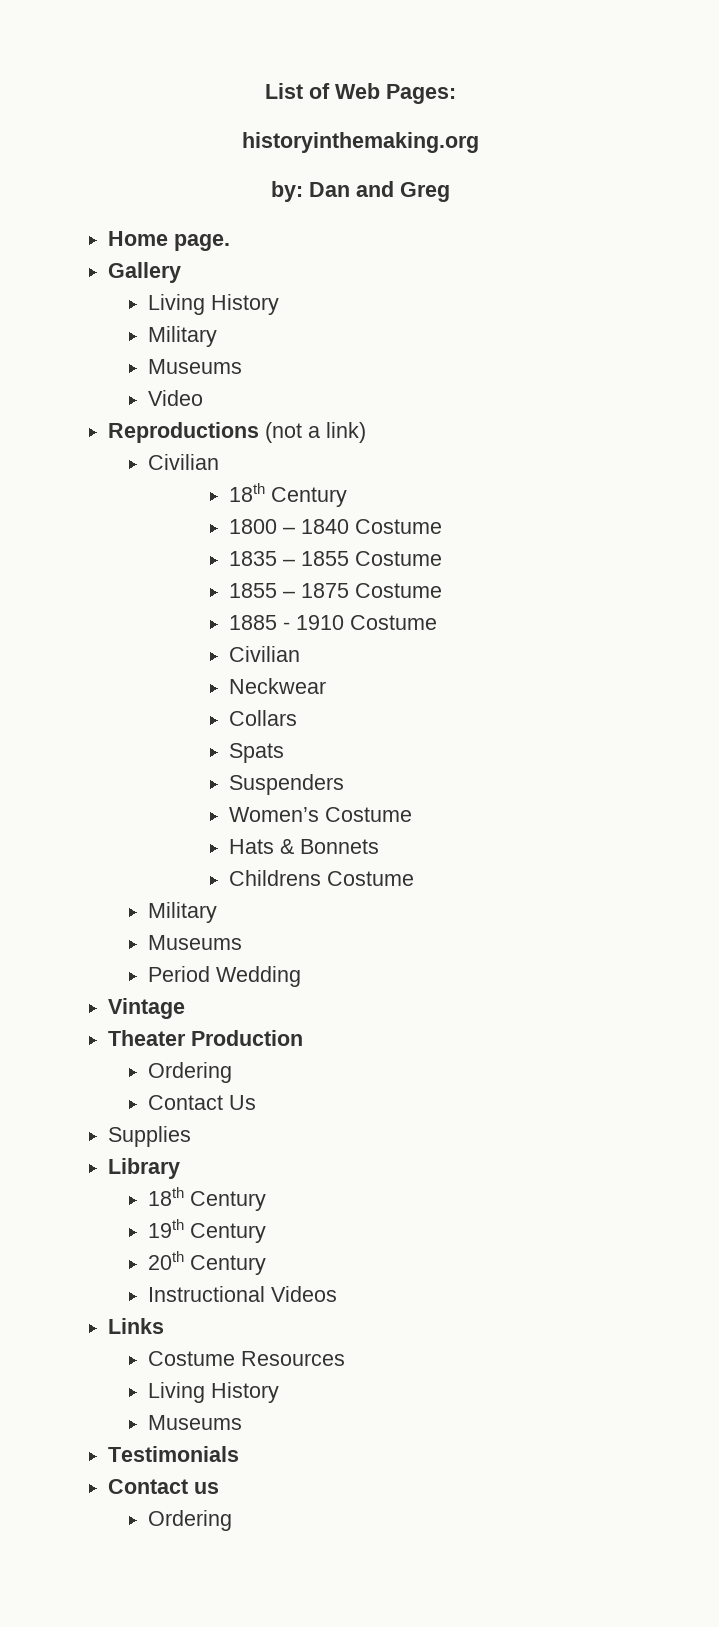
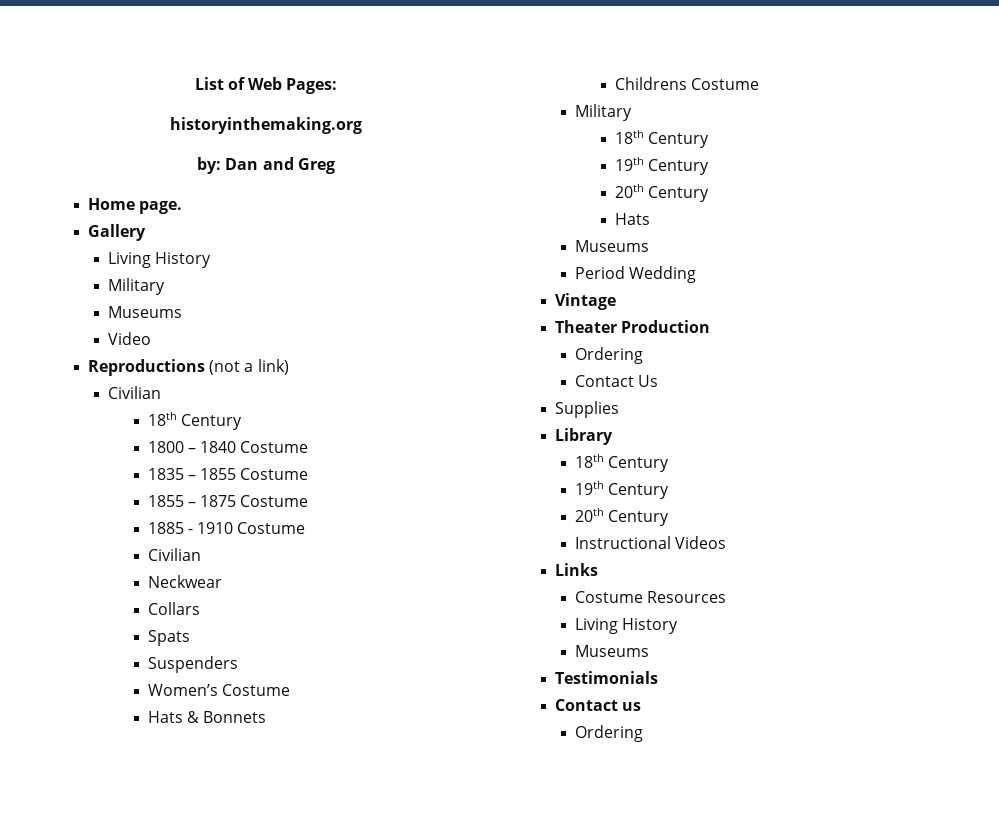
(218, 912) none -> [614,130,709,148] [614,157,709,175] [614,184,709,202] [614,213,650,225] // 18th Century // 19th Century // 20th Century // Hats

